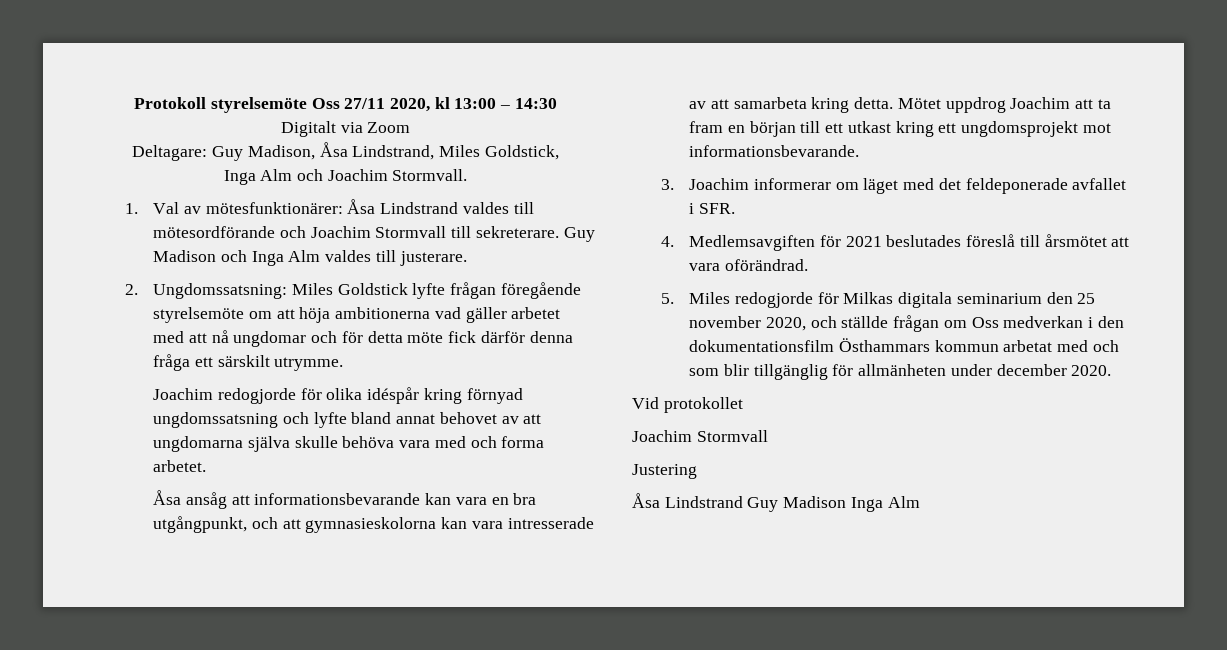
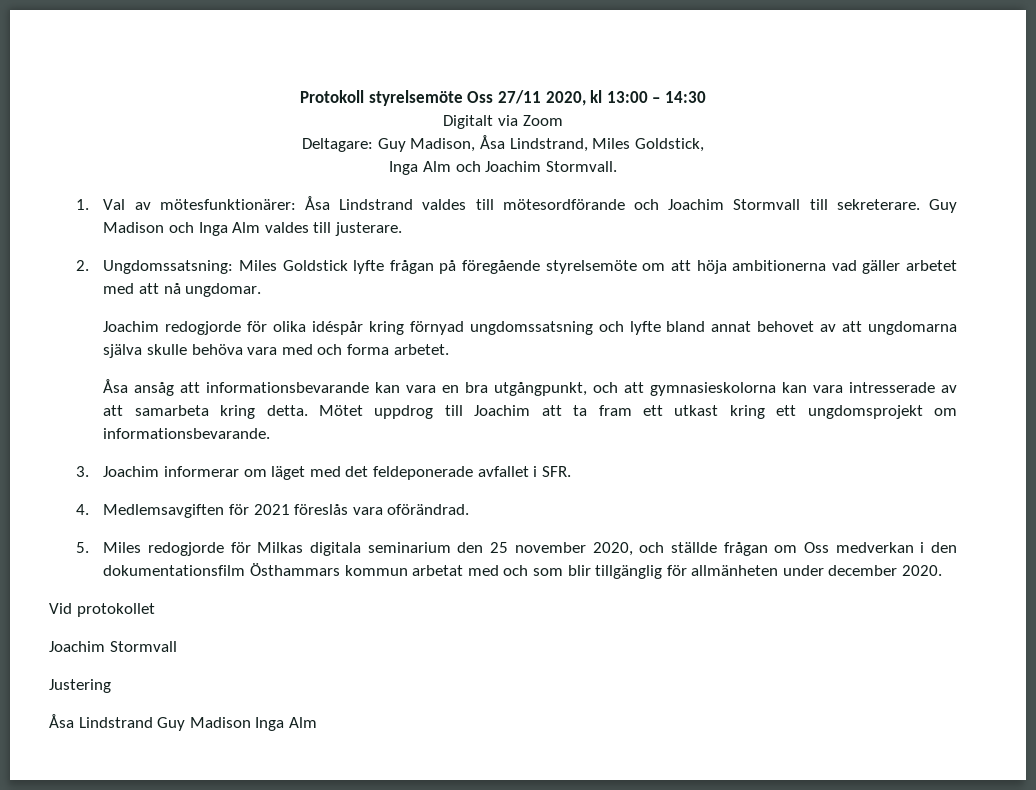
(497, 290) none -> [439,260,457,274] på
[233,331,573,347] [153,354,344,371] ungdomar och för detta möte fick därför denna fråga ett särskilt utrymme. -> [185,283,262,297] ungdomar.
(1006, 105) none -> [444,405,463,416] till
[728,121,821,137] en början till -> (632, 410) none
[1082,123,1111,133] mot -> [933,408,957,416] om
[886,234,1130,247] beslutades föreslå till årsmötet att -> [294,504,349,515] föreslås

